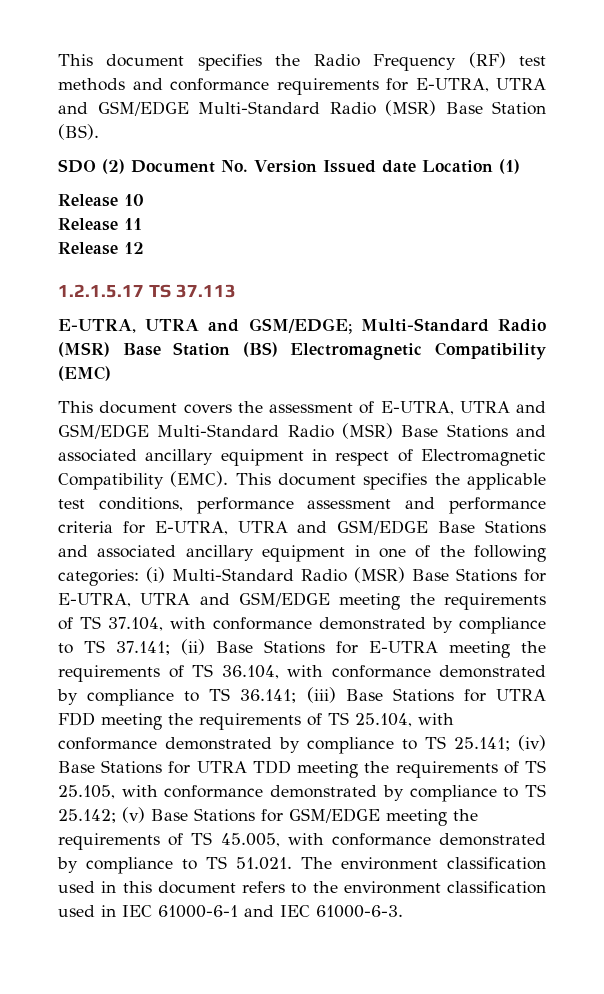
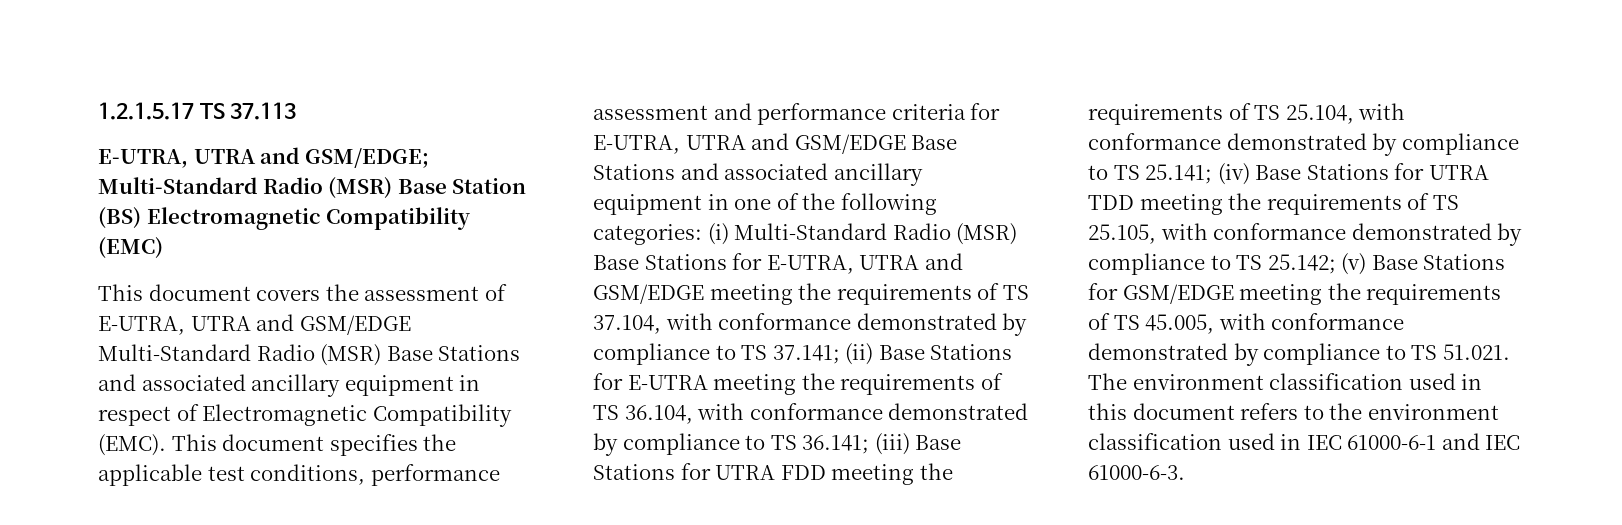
[58,52,546,71] [58,78,546,95] [58,100,546,116] [58,124,99,140] [58,159,520,174] [58,194,144,207] [58,218,142,231] [58,242,144,255] This document specifies the Radio Frequency (RF) test methods and conformance requirements for E-UTRA, UTRA and GSM/EDGE Multi-Standard Radio (MSR) Base Station (BS). // SDO (2) Document No. Version Issued date Location (1) // Release 10 // Release 11 // Release 12 // -> (98, 111) none

